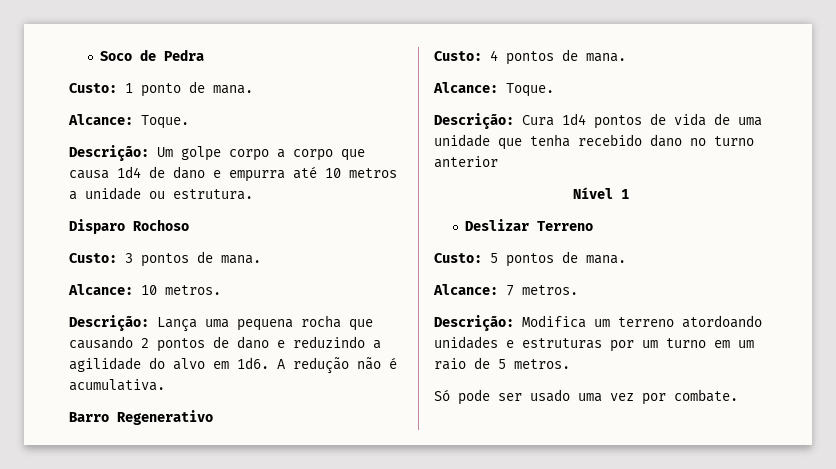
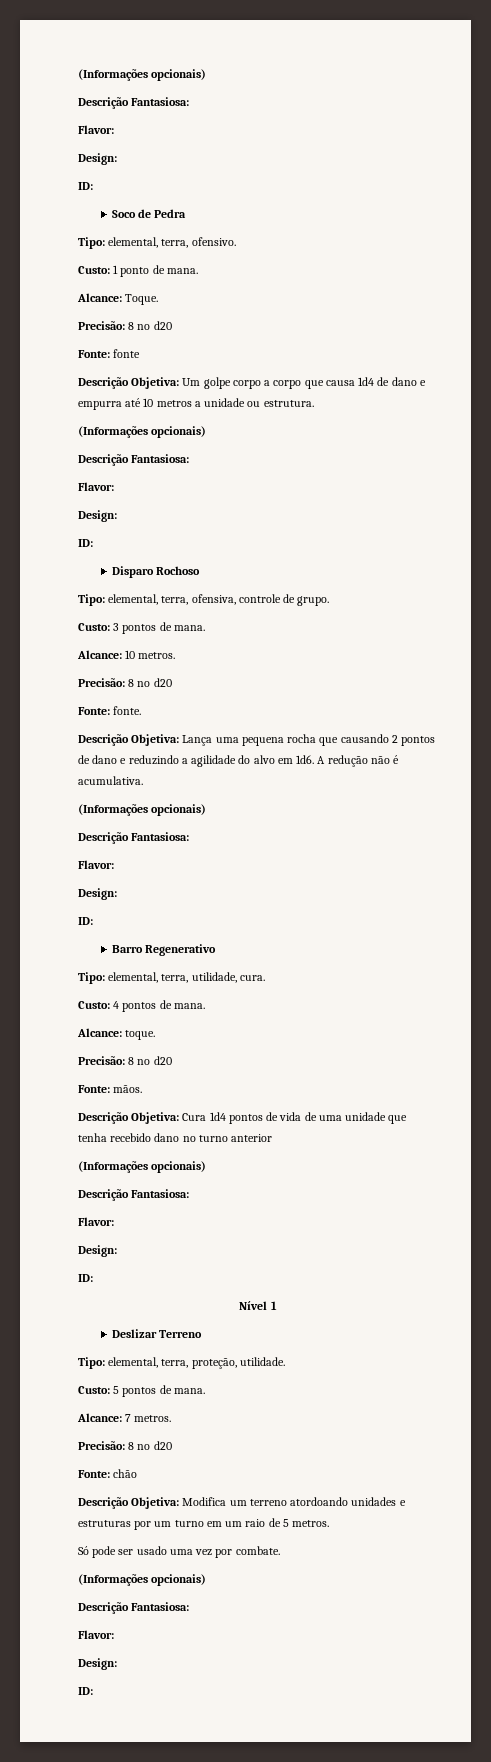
(99, 56) none -> [78,69,207,81] [78,97,190,109] [78,125,114,134] [78,153,117,165] [78,182,93,190] (Informações opcionais) // Descrição Fantasiosa: // Flavor: // Design: // ID: //
(204, 55) none -> [78,237,236,249] // Tipo: elemental, terra, ofensivo.
[69,145,149,161] Descrição: -> [78,321,172,330] [78,349,141,358] [78,377,180,389] Precisão: 8 no d20 // Fonte: fonte // Descrição Objetiva:
[69,219,189,234] Disparo Rochoso -> [78,426,207,438] [78,454,190,466] [78,482,114,491] [78,510,117,522] [78,539,93,547] [111,566,201,578] [78,594,330,606] (Informações opcionais) // Descrição Fantasiosa: // Flavor: // Design: // ID: // Disparo Rochoso // Tipo: elemental, terra, ofensiva, controle de grupo.
[69,315,149,331] Descrição: -> [78,678,172,687] [78,706,142,715] [78,734,180,746] Precisão: 8 no d20 // Fonte: fonte. // Descrição Objetiva:
[69,410,213,425] Barro Regenerativo -> [78,804,207,816] [78,832,190,844] [78,860,114,869] [78,888,117,900] [78,917,93,925] [111,944,217,956] [78,972,265,984] (Informações opcionais) // Descrição Fantasiosa: // Flavor: // Design: // ID: // Barro Regenerativo // Tipo: elemental, terra, utilidade, cura.
[506,83,554,97] [434,113,514,129] Toque. // Descrição: -> [125,1030,156,1040] [78,1056,172,1065] [78,1085,143,1093] [78,1112,180,1124] toque. // Precisão: 8 no d20 // Fonte: mãos. // Descrição Objetiva:
(498, 162) none -> [78,1161,207,1173] [78,1189,190,1201] [78,1217,114,1226] [78,1245,117,1257] [78,1274,93,1282] // (Informações opcionais) // Descrição Fantasiosa: // Flavor: // Design: // ID:
(593, 226) none -> [78,1357,285,1369] // Tipo: elemental, terra, proteção, utilidade.
[434,315,514,331] Descrição: -> [78,1441,172,1450] [78,1469,138,1478] [78,1497,180,1509] Precisão: 8 no d20 // Fonte: chão // Descrição Objetiva:
(738, 395) none -> [78,1574,207,1586] [78,1602,190,1614] [78,1630,114,1639] [78,1658,117,1670] [78,1687,93,1695] // (Informações opcionais) // Descrição Fantasiosa: // Flavor: // Design: // ID:

